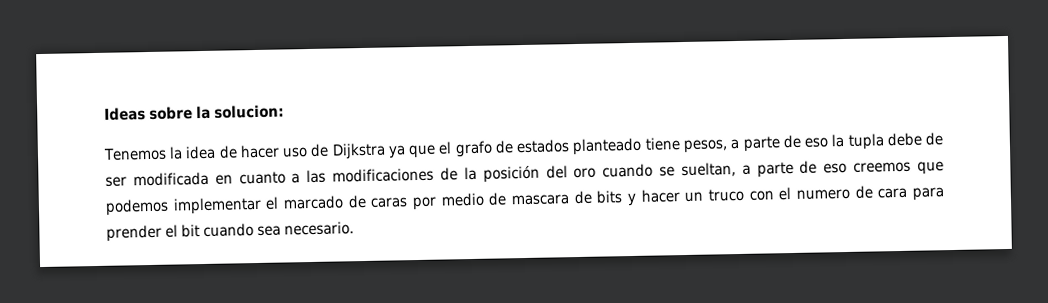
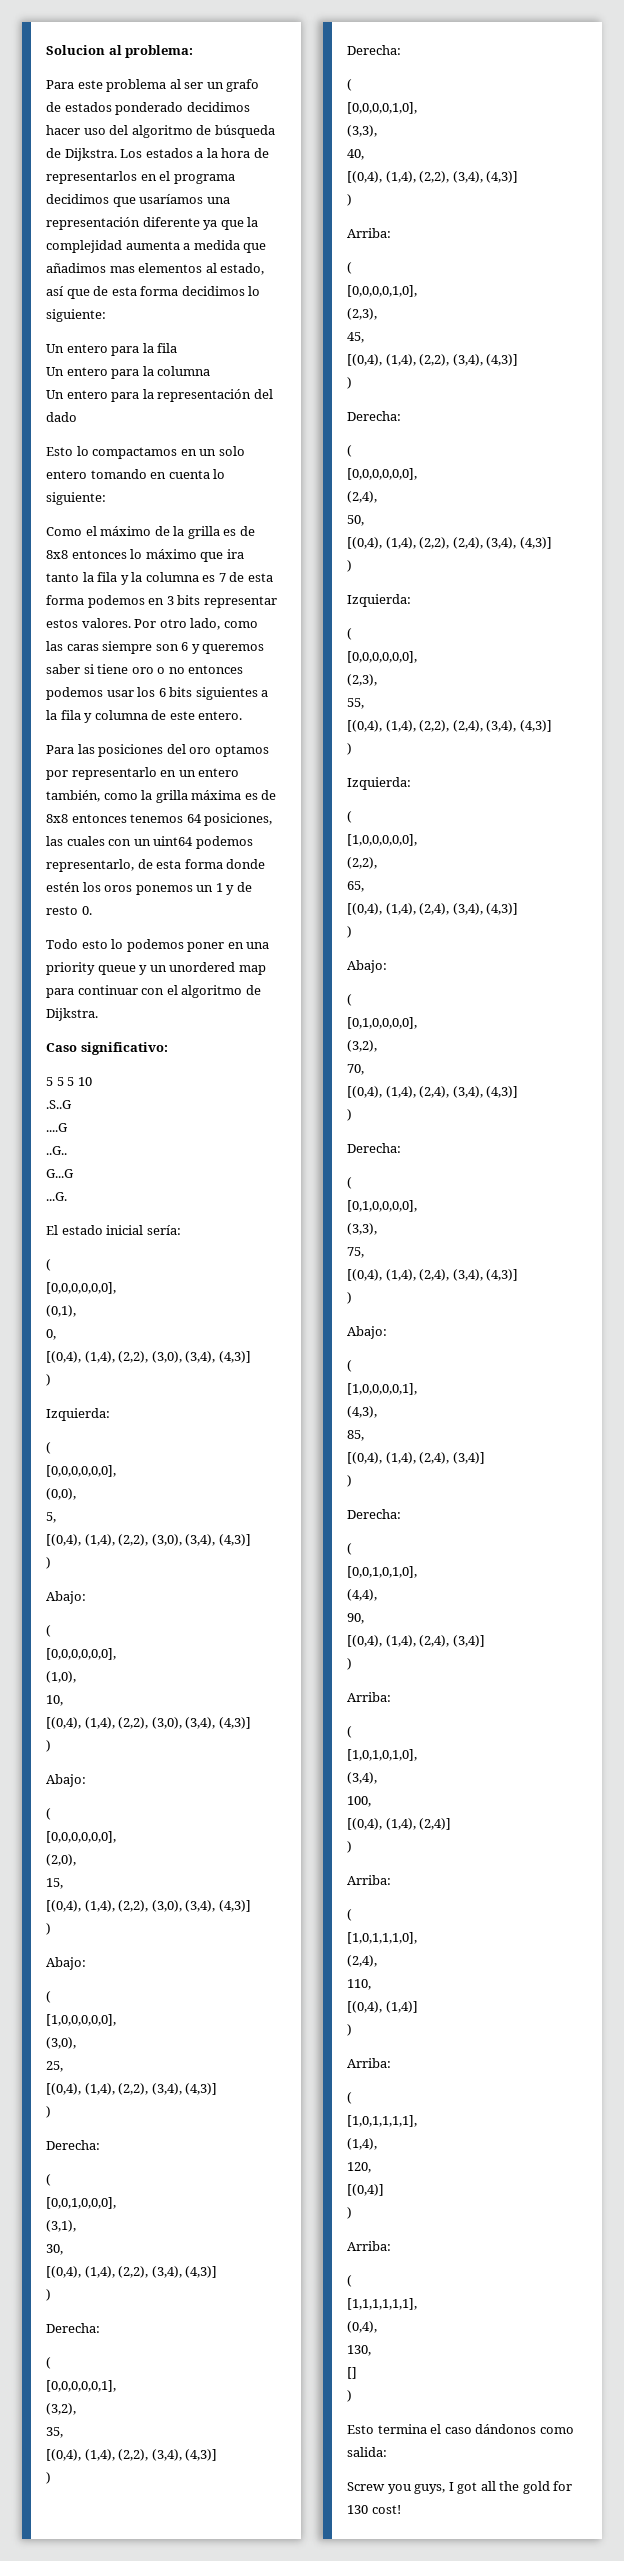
[104,104,285,121] [103,132,944,161] [105,160,945,187] [105,185,944,216] [106,221,355,242] Ideas sobre la solucion: // Tenemos la idea de hacer uso de Dijkstra ya que el grafo de estados planteado tiene pesos, a parte de eso la tupla debe de ser modificada en cuanto a las modificaciones de la posición del oro cuando se sueltan, a parte de eso creemos que podemos implementar el marcado de caras por medio de mascara de bits y hacer un truco con el numero de cara para prender el bit cuando sea necesario. -> [46,45,194,58] [46,79,260,92] [46,102,250,115] [46,125,275,138] [46,148,269,161] [46,171,235,184] [46,194,230,207] [46,217,259,230] [46,240,267,253] [46,263,265,275] [46,286,261,299] [46,309,106,322] [46,343,178,356] [46,366,211,379] [46,389,273,402] [46,412,77,422] [46,446,245,459] [46,469,226,479] [46,492,106,505] [46,526,255,539] [46,549,244,562] [46,572,273,585] [46,595,277,608] [46,618,258,630] [46,641,265,654] [46,664,244,674] [46,687,269,700] [46,710,243,723] [46,744,269,757] [46,767,240,780] [46,790,277,803] [46,813,273,826] [46,836,253,849] [46,859,266,872] [46,882,252,895] [46,906,92,915] [46,939,270,952] [46,962,266,975] [46,985,261,998] [46,1008,98,1021] [46,1042,168,1055] [46,1077,92,1086] [46,1100,72,1109] [46,1123,68,1132] [46,1146,67,1155] [46,1169,74,1178] [46,1192,67,1201] [46,1225,181,1235] [46,1259,51,1271] [46,1282,116,1294] [46,1305,76,1317] [46,1329,56,1340] [46,1351,251,1363] [46,1374,51,1386] [46,1408,110,1421] [46,1442,51,1454] [46,1465,116,1477] [46,1488,76,1500] [46,1512,56,1523] [46,1534,251,1546] [46,1557,51,1569] [46,1591,86,1604] [46,1625,51,1637] [46,1648,116,1660] [46,1671,76,1683] [46,1695,63,1706] [46,1717,251,1729] [46,1740,51,1752] [46,1774,86,1787] [46,1808,51,1820] [46,1831,116,1843] [46,1854,76,1866] [46,1878,63,1889] [46,1900,251,1912] [46,1923,51,1935] [46,1957,86,1970] [46,1991,51,2003] [46,2014,116,2026] [46,2037,76,2049] [46,2061,63,2072] [46,2083,218,2095] [46,2106,51,2118] [46,2140,100,2150] [46,2174,51,2186] [46,2197,116,2209] [46,2220,76,2232] [46,2244,63,2255] [46,2266,218,2278] [46,2289,51,2301] [46,2323,100,2333] [46,2357,51,2369] [46,2380,116,2392] [46,2403,76,2415] [46,2427,63,2438] [46,2449,218,2461] [46,2472,51,2484] [347,45,401,55] [347,79,352,91] [347,102,417,114] [347,125,377,137] [347,149,364,160] [347,171,519,183] [347,194,352,206] [347,228,391,238] [347,262,352,274] [347,285,417,297] [347,308,377,320] [347,332,364,343] [347,354,519,366] [347,377,352,389] [347,411,401,421] [347,445,352,457] [347,468,417,480] [347,491,377,503] [347,515,364,526] [347,537,552,549] [347,560,352,572] [347,594,411,607] [347,628,352,640] [347,651,417,663] [347,674,377,686] [347,698,364,709] [347,720,552,732] [347,743,352,755] [347,777,411,790] [347,811,352,823] [347,834,417,846] [347,857,377,869] [347,881,364,892] [347,903,519,915] [347,926,352,938] [347,960,387,973] [347,994,352,1006] [347,1017,417,1029] [347,1040,377,1052] [347,1064,364,1075] [347,1086,519,1098] [347,1109,352,1121] [347,1143,401,1153] [347,1177,352,1189] [347,1200,417,1212] [347,1223,377,1235] [347,1247,364,1258] [347,1269,519,1281] [347,1292,352,1304] [347,1326,387,1339] [347,1360,352,1372] [347,1383,417,1395] [347,1406,377,1418] [347,1430,364,1441] [347,1452,485,1464] [347,1475,352,1487] [347,1509,401,1519] [347,1543,352,1555] [347,1566,417,1578] [347,1589,377,1601] [347,1613,364,1624] [347,1635,485,1647] [347,1658,352,1670] [347,1692,391,1702] [347,1726,352,1738] [347,1749,417,1761] [347,1772,377,1784] [347,1796,371,1807] [347,1818,452,1830] [347,1841,352,1853] [347,1875,391,1885] [347,1909,352,1921] [347,1932,417,1944] [347,1955,377,1967] [347,1979,371,1990] [347,2001,418,2013] [347,2024,352,2036] [347,2058,391,2068] [347,2092,352,2104] [347,2115,417,2127] [347,2138,377,2150] [347,2162,371,2173] [347,2184,384,2196] [347,2207,352,2219] [347,2241,391,2251] [347,2275,352,2287] [347,2298,417,2310] [347,2321,377,2333] [347,2345,371,2356] [347,2367,357,2379] [347,2390,352,2402] [347,2424,574,2434] [347,2447,387,2457] [347,2481,573,2494] [347,2505,401,2514] Solucion al problema: // Para este problema al ser un grafo de estados ponderado decidimos hacer uso del algoritmo de búsqueda de Dijkstra. Los estados a la hora de representarlos en el programa decidimos que usaríamos una representación diferente ya que la complejidad aumenta a medida que añadimos mas elementos al estado, así que de esta forma decidimos lo siguiente: // Un entero para la fila // Un entero para la columna // Un entero para la representación del dado // Esto lo compactamos en un solo entero tomando en cuenta lo siguiente: // Como el máximo de la grilla es de 8x8 entonces lo máximo que ira tanto la fila y la columna es 7 de esta forma podemos en 3 bits representar estos valores. Por otro lado, como las caras siempre son 6 y queremos saber si tiene oro o no entonces podemos usar los 6 bits siguientes a la fila y columna de este entero. // Para las posiciones del oro optamos por representarlo en un entero también, como la grilla máxima es de 8x8 entonces tenemos 64 posiciones, las cuales con un uint64 podemos representarlo, de esta forma donde estén los oros ponemos un 1 y de resto 0. // Todo esto lo podemos poner en una priority queue y un unordered map para continuar con el algoritmo de Dijkstra. // Caso significativo: // 5 5 5 10 // .S..G // ....G // ..G.. // G...G // ...G. // El estado inicial sería: // ( // [0,0,0,0,0,0], // (0,1), // 0, // [(0,4), (1,4), (2,2), (3,0), (3,4), (4,3)] // ) // Izquierda: // ( // [0,0,0,0,0,0], // (0,0), // 5, // [(0,4), (1,4), (2,2), (3,0), (3,4), (4,3)] // ) // Abajo: // ( // [0,0,0,0,0,0], // (1,0), // 10, // [(0,4), (1,4), (2,2), (3,0), (3,4), (4,3)] // ) // Abajo: // ( // [0,0,0,0,0,0], // (2,0), // 15, // [(0,4), (1,4), (2,2), (3,0), (3,4), (4,3)] // ) // Abajo: // ( // [1,0,0,0,0,0], // (3,0), // 25, // [(0,4), (1,4), (2,2), (3,4), (4,3)] // ) // Derecha: // ( // [0,0,1,0,0,0], // (3,1), // 30, // [(0,4), (1,4), (2,2), (3,4), (4,3)] // ) // Derecha: // ( // [0,0,0,0,0,1], // (3,2), // 35, // [(0,4), (1,4), (2,2), (3,4), (4,3)] // ) // Derecha: // ( // [0,0,0,0,1,0], // (3,3), // 40, // [(0,4), (1,4), (2,2), (3,4), (4,3)] // ) // Arriba: // ( // [0,0,0,0,1,0], // (2,3), // 45, // [(0,4), (1,4), (2,2), (3,4), (4,3)] // ) // Derecha: // ( // [0,0,0,0,0,0], // (2,4), // 50, // [(0,4), (1,4), (2,2), (2,4), (3,4), (4,3)] // ) // Izquierda: // ( // [0,0,0,0,0,0], // (2,3), // 55, // [(0,4), (1,4), (2,2), (2,4), (3,4), (4,3)] // ) // Izquierda: // ( // [1,0,0,0,0,0], // (2,2), // 65, // [(0,4), (1,4), (2,4), (3,4), (4,3)] // ) // Abajo: // ( // [0,1,0,0,0,0], // (3,2), // 70, // [(0,4), (1,4), (2,4), (3,4), (4,3)] // ) // Derecha: // ( // [0,1,0,0,0,0], // (3,3), // 75, // [(0,4), (1,4), (2,4), (3,4), (4,3)] // ) // Abajo: // ( // [1,0,0,0,0,1], // (4,3), // 85, // [(0,4), (1,4), (2,4), (3,4)] // ) // Derecha: // ( // [0,0,1,0,1,0], // (4,4), // 90, // [(0,4), (1,4), (2,4), (3,4)] // ) // Arriba: // ( // [1,0,1,0,1,0], // (3,4), // 100, // [(0,4), (1,4), (2,4)] // ) // Arriba: // ( // [1,0,1,1,1,0], // (2,4), // 110, // [(0,4), (1,4)] // ) // Arriba: // ( // [1,0,1,1,1,1], // (1,4), // 120, // [(0,4)] // ) // Arriba: // ( // [1,1,1,1,1,1], // (0,4), // 130, // [] // ) // Esto termina el caso dándonos como salida: // Screw you guys, I got all the gold for 130 cost!

